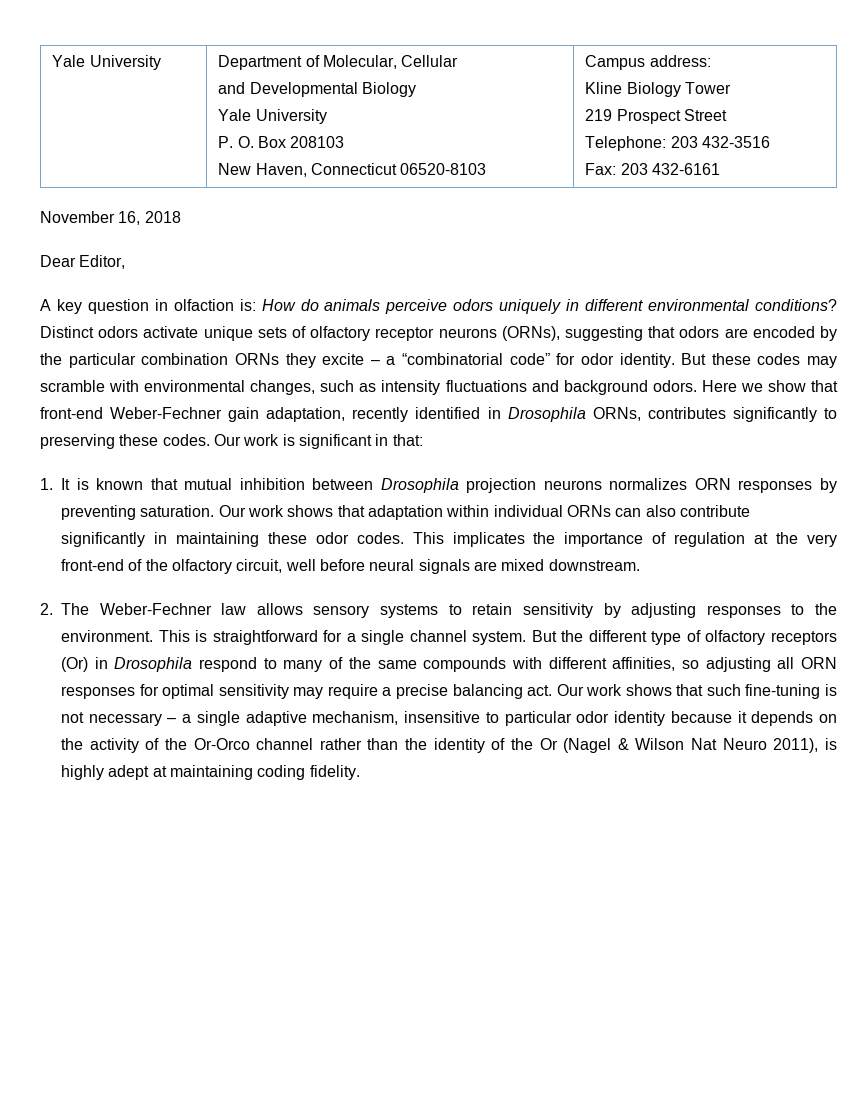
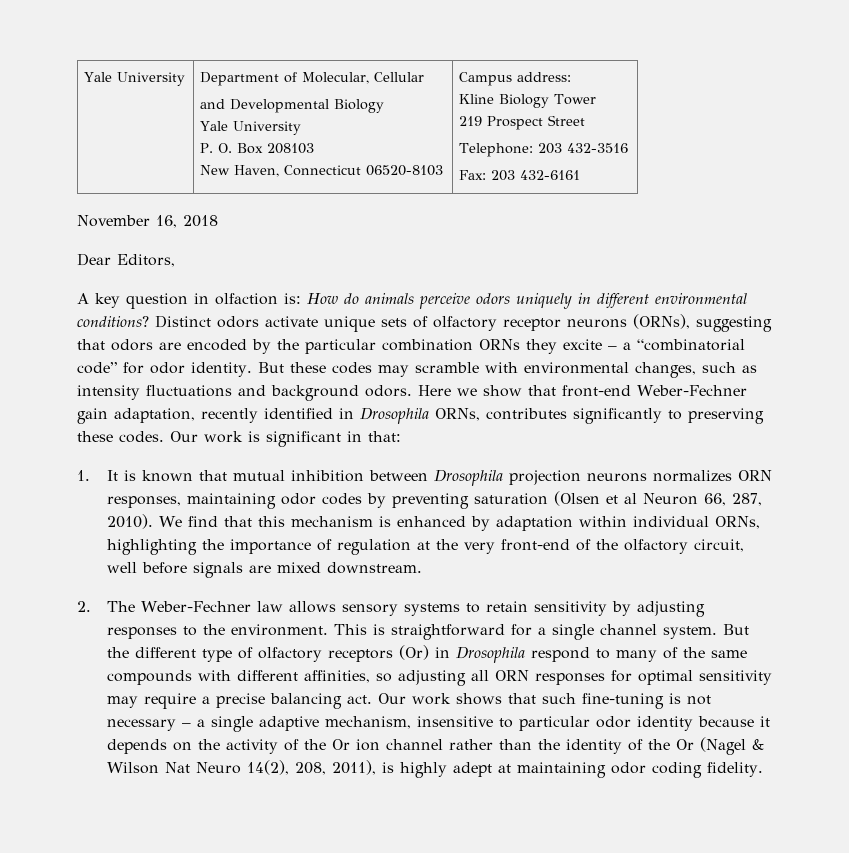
[79,255,126,269] Editor, -> [117,254,175,267] Editors,
[738,478,838,493] [61,505,750,520] [61,532,525,547] responses by preventing saturation. Our work shows that adaptation within individual ORNs can also contribute significantly in maintaining these odor codes. This implicates -> [106,491,762,509] [106,514,760,531] [106,539,197,555] responses, maintaining odor codes by preventing saturation (Olsen et al Neuron 66, 287, 2010). We find that this mechanism is enhanced by adaptation within individual ORNs, highlighting
[369,559,415,571] neural -> (187, 568) none
[193,738,250,750] Or-Orco -> [331,739,380,751] Or ion
(767, 744) none -> [246,760,326,775] 14(2), 208,
(253, 772) none -> [610,762,646,774] odor

